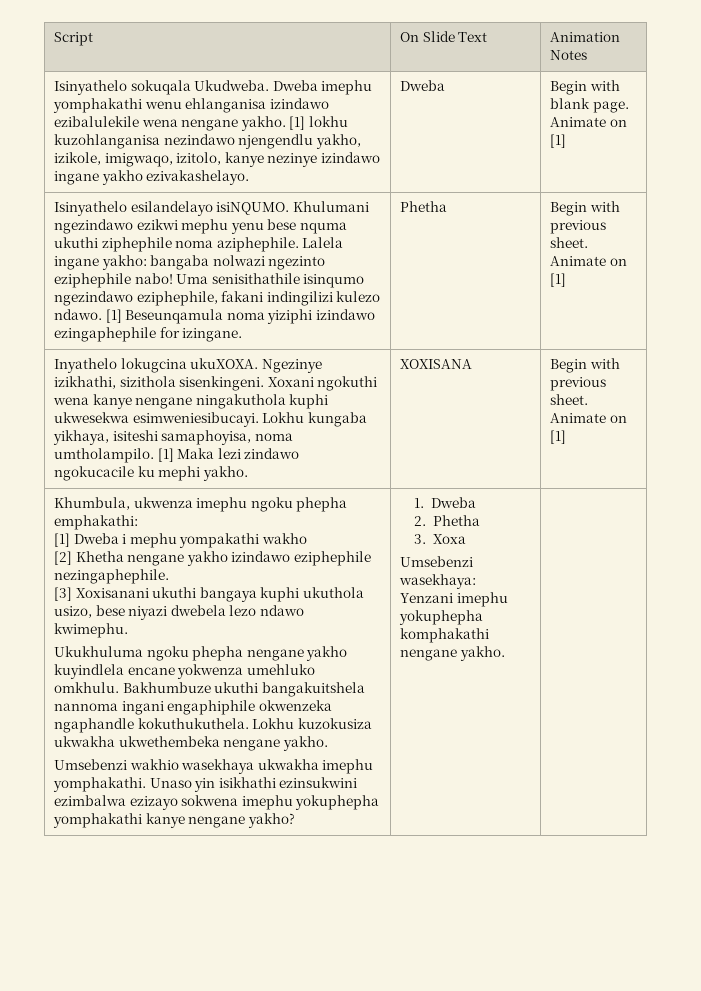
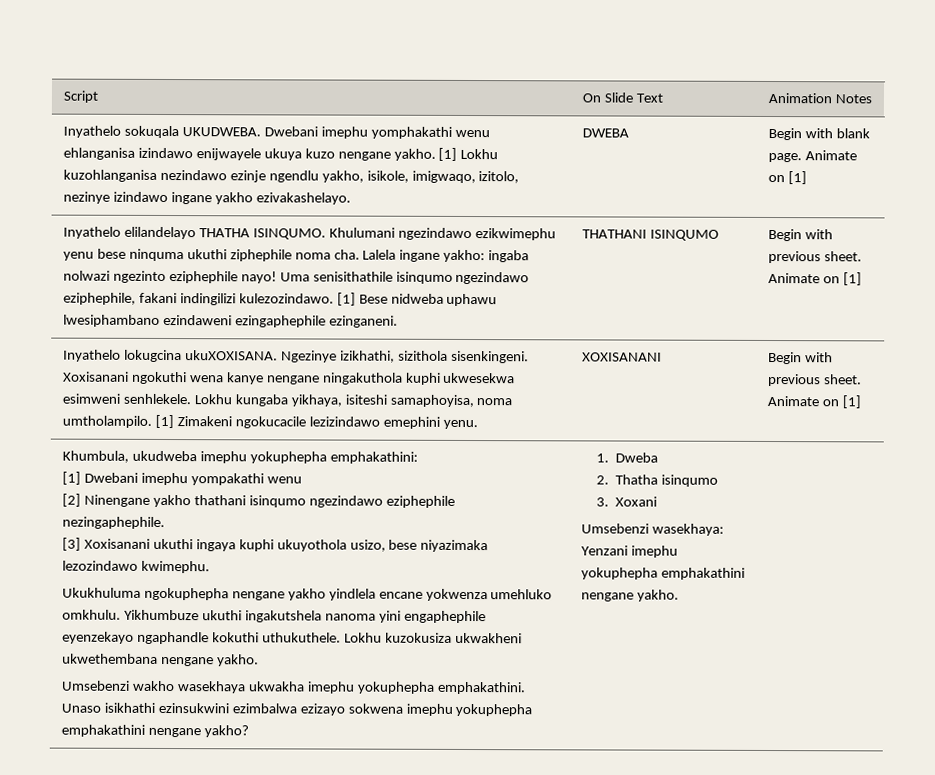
[53,80,318,95] Isinyathelo sokuqala Ukudweba. Dweba -> [63,125,318,139] Inyathelo sokuqala UKUDWEBA. Dwebani
[53,116,178,127] ezibalulekile wena -> [195,148,335,161] enijwayele ukuya kuzo
[309,116,349,127] lokhu -> [460,148,499,160] Lokhu
[238,134,361,149] [53,152,101,165] njengendlu yakho, izikole, -> [229,170,409,183] ezinje ngendlu yakho, isikole,
[224,152,264,167] kanye -> (520, 177) none
[399,80,445,91] Dweba -> [582,128,630,138] DWEBA
[53,201,369,216] [53,219,229,234] Isinyathelo esilandelayo isiNQUMO. Khulumani ngezindawo ezikwi mephu -> [63,226,556,241] Inyathelo elilandelayo THATHA ISINQUMO. Khulumani ngezindawo ezikwimephu
[300,222,348,234] nquma -> [128,248,184,262] ninquma
[216,237,299,252] aziphephile. -> [333,249,360,260] cha.
[150,255,210,270] bangaba -> [488,250,530,263] ingaba
[134,273,173,284] nabo! -> [240,271,277,284] nayo!
[336,291,381,302] [53,309,376,324] [53,327,243,342] [399,201,447,212] kulezo ndawo. [1] Beseunqamula noma yiziphi izindawo ezingaphephile for izingane. | Phetha -> [238,292,498,307] [63,314,398,328] [582,229,719,241] kulezozindawo. [1] Bese nidweba uphawu lwesiphambano ezindaweni ezingaphephile ezinganeni. | THATHANI ISINQUMO
[190,358,259,369] ukuXOXA. -> [184,350,278,361] ukuXOXISANA.
[267,377,314,387] Xoxani -> [63,371,130,382] Xoxisanani
[132,412,259,427] esimweniesibucayi. -> [62,393,191,405] esimweni senhlekele.
[177,448,300,459] [53,466,248,481] [399,359,472,369] Maka lezi zindawo ngokucacile ku mephi yakho. | XOXISANA -> [176,416,478,430] [582,352,663,362] Zimakeni ngokucacile lezizindawo emephini yenu. | XOXISANANI
[133,497,348,512] [53,515,138,530] [53,533,308,548] [53,551,291,566] ukwenza imephu ngoku phepha emphakathi: // [1] Dweba i mephu yompakathi wakho // [2] Khetha nengane yakho izindawo -> [131,450,418,464] [62,471,302,486] [62,493,383,508] ukudweba imephu yokuphepha emphakathini: // [1] Dwebani imephu yompakathi wenu // [2] Ninengane yakho thathani isinqumo ngezindawo
[199,587,365,602] [53,605,305,620] bangaya kuphi ukuthola usizo, bese niyazi dwebela lezo ndawo -> [195,539,489,553] [62,560,139,571] ingaya kuphi ukuyothola usizo, bese niyazimaka lezozindawo
[146,646,348,661] [53,664,124,679] ngoku phepha nengane yakho kuyindlela -> [143,587,376,601] ngokuphepha nengane yakho yindlela
[122,682,365,697] [53,700,332,715] [53,718,372,733] [53,736,220,747] Bakhumbuze ukuthi bangakuitshela nannoma ingani engaphiphile okwenzeka ngaphandle kokuthukuthela. Lokhu kuzokusiza ukwakha ukwethembeka -> [123,609,486,624] [62,631,522,645] [62,653,159,664] Yikhumbuze ukuthi ingakutshela nanoma yini engaphephile eyenzekayo ngaphandle kokuthi uthukuthele. Lokhu kuzokusiza ukwakheni ukwethembana
[129,759,179,770] wakhio -> [131,680,175,692] wakho
[52,777,216,792] yomphakathi. Unaso yin -> [356,681,526,695] [61,703,102,713] yokuphepha emphakathini. Unaso
[52,813,185,828] yomphakathi kanye -> [61,724,146,737] emphakathini
[432,515,480,526] Phetha -> [614,474,718,487] Thatha isinqumo
[432,534,466,544] Xoxa -> [614,496,657,507] Xoxani
[399,628,489,643] komphakathi -> [660,567,745,580] emphakathini

